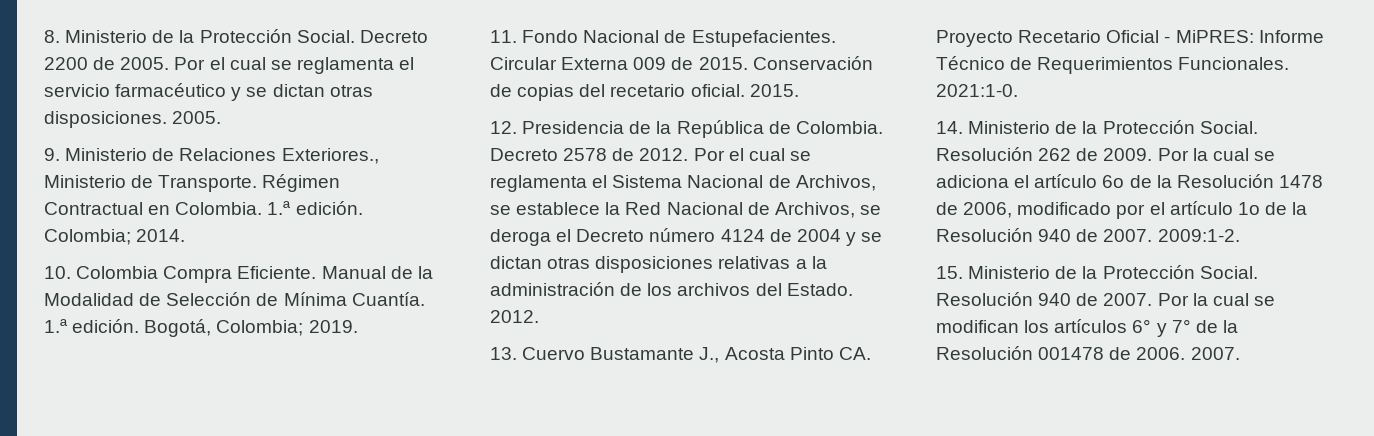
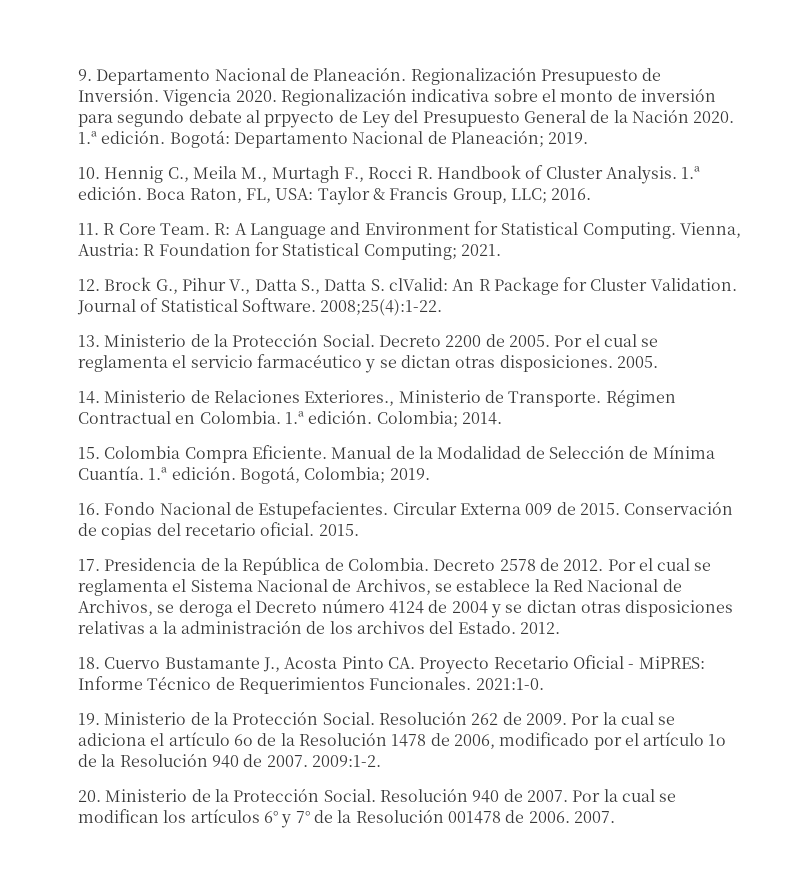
[44,30,60,43] 8. -> [78,67,662,85] [78,88,716,106] [78,109,735,128] [78,130,589,148] [78,165,701,184] [78,186,592,205] [78,221,741,239] [78,242,501,260] [78,277,737,295] [77,298,443,316] [78,335,100,347] 9. Departamento Nacional de Planeación. Regionalización Presupuesto de Inversión. Vigencia 2020. Regionalización indicativa sobre el monto de inversión para segundo debate al prpyecto de Ley del Presupuesto General de la Nación 2020. 1.ª edición. Bogotá: Departamento Nacional de Planeación; 2019. // 10. Hennig C., Meila M., Murtagh F., Rocci R. Handbook of Cluster Analysis. 1.ª edición. Boca Raton, FL, USA: Taylor & Francis Group, LLC; 2016. // 11. R Core Team. R: A Language and Environment for Statistical Computing. Vienna, Austria: R Foundation for Statistical Computing; 2021. // 12. Brock G., Pihur V., Datta S., Datta S. clValid: An R Package for Cluster Validation. Journal of Statistical Software. 2008;25(4):1-22. // 13.
[44,148,60,161] 9. -> [78,391,100,404] 14.
[44,266,71,279] 10. -> [78,447,100,459] 15.
[490,30,517,43] 11. -> [78,503,100,515] 16.
[490,121,517,134] 12. -> [78,559,100,571] 17.
[490,347,517,360] 13. -> [78,657,100,669] 18.
[936,121,963,134] 14. -> [78,713,100,725] 19.
[936,266,963,279] 15. -> [78,790,101,802] 20.

